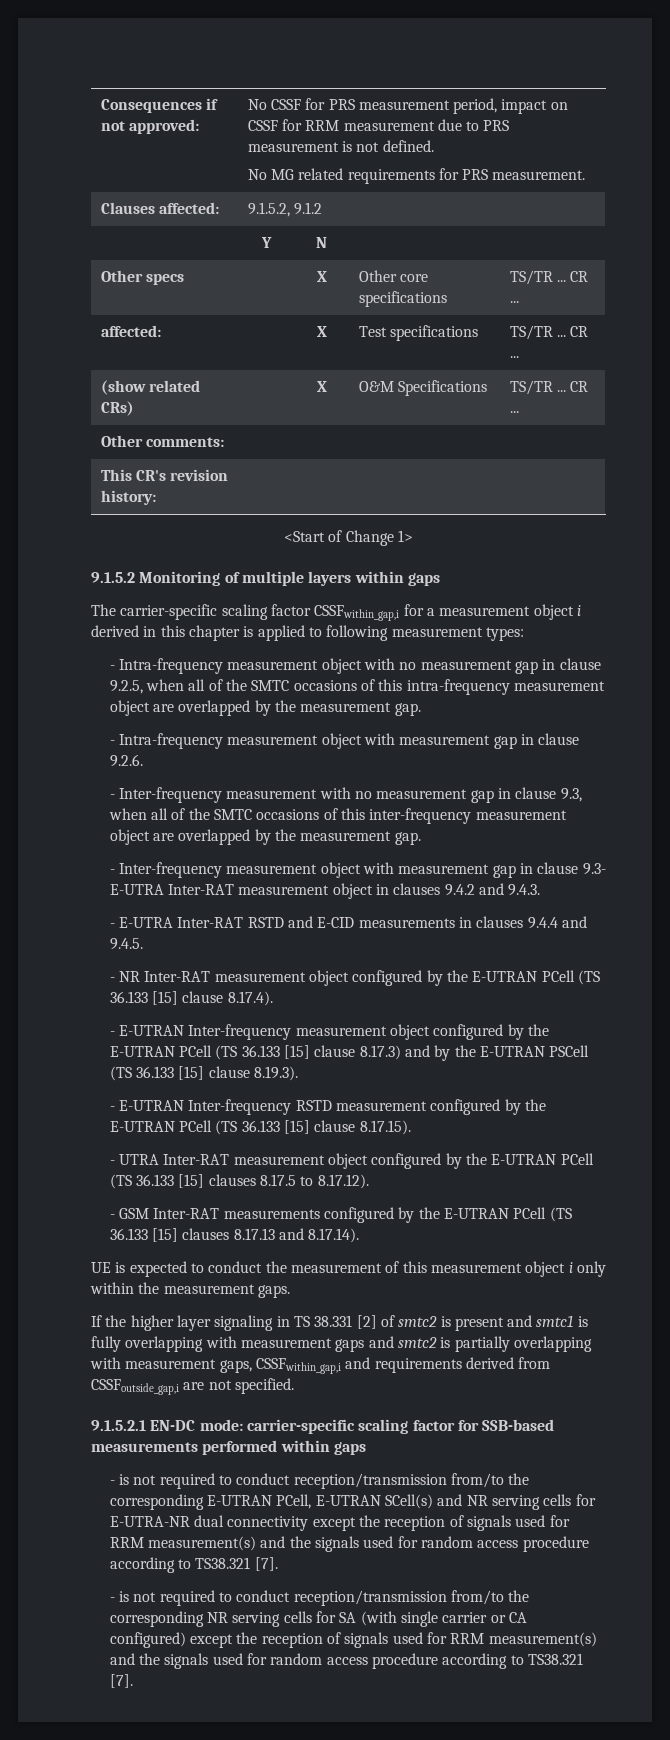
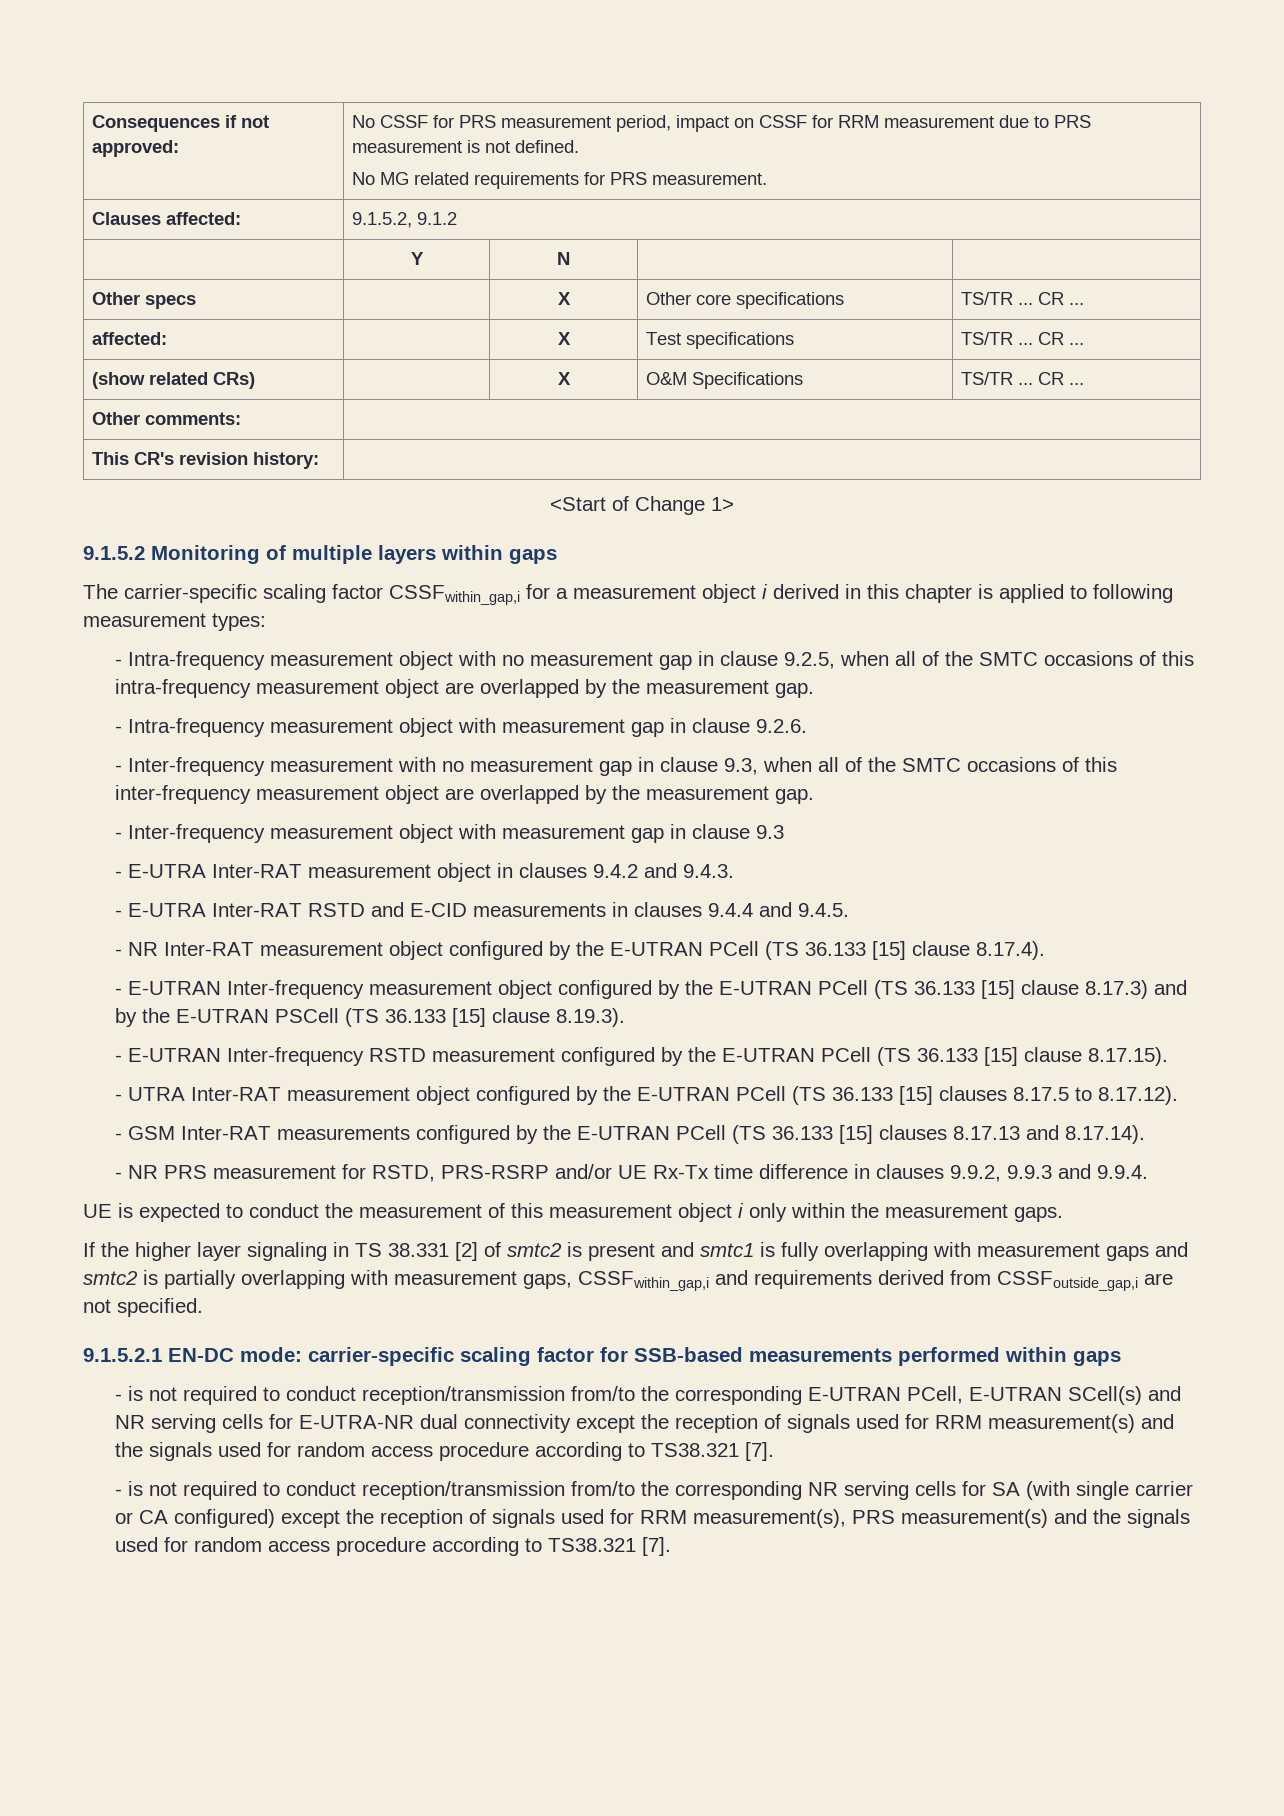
[582,863,606,875] 9.3- -> [755,825,784,839] [114,871,122,878] 9.3 // -
(360, 1235) none -> [114,1164,1148,1182] // - NR PRS measurement for RSTD, PRS-RSRP and/or UE Rx-Tx time difference in clauses 9.9.2, 9.9.3 and 9.9.4.
(485, 1638) none -> [692,1509,895,1528] measurement(s), PRS

